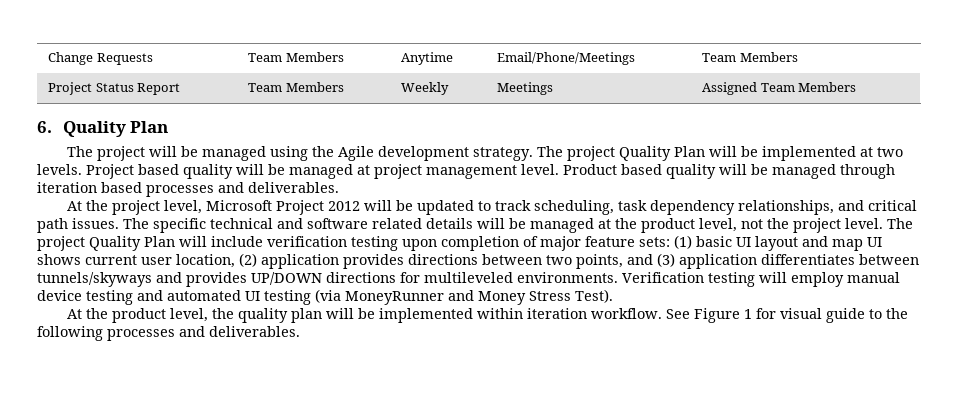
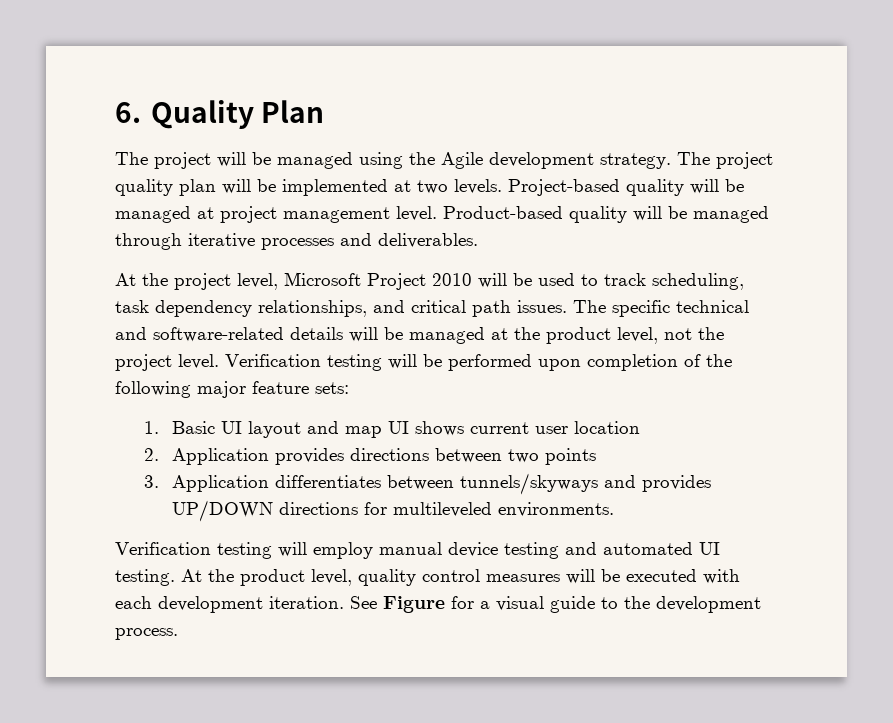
[48,52,153,65] [248,52,344,62] [401,52,454,65] [497,52,636,65] [702,52,798,62] [48,82,181,95] [248,82,344,92] [401,82,450,95] [497,82,554,95] [702,82,857,95] Change Requests | Team Members | Anytime | Email/Phone/Meetings | Team Members // Project Status Report | Team Members | Weekly | Meetings | Assigned Team Members // -> (115, 112) none
[618,146,705,161] Quality Plan -> [115,179,216,196] quality plan
[86,164,179,179] Project based -> [508,179,620,196] Project-based
[563,164,662,175] Product based -> [443,206,563,219] Product-based
[37,182,142,193] iteration based -> [188,233,255,248] iterative
[327,200,474,215] 2012 will be updated -> [432,273,575,288] 2010 will be used
[307,218,422,229] software related -> [153,327,284,342] software-related
[887,218,913,229] [37,236,398,251] The project Quality Plan will include verification testing -> [225,354,532,371] Verification testing will be performed
(538, 241) none -> [706,354,732,367] [115,381,191,398] the following
[674,235,732,249] (1) basic -> [143,421,216,434] // 1. Basic
[176,253,339,269] location, (2) application -> [574,421,641,434] [143,448,270,465] location // 2. Application
[576,253,757,269] points, and (3) application -> [545,448,597,465] [143,475,270,492] points // 3. Application
(618, 277) none -> (615, 509) //
[264,289,613,305] [66,308,908,323] [37,326,300,341] testing (via MoneyRunner and Money Stress Test). // At the product level, the quality plan will be implemented within iteration workflow. See Figure 1 for visual guide to the following processes and deliverables. -> [115,569,740,586] [115,596,761,613] [115,628,178,640] testing. At the product level, quality control measures will be executed with each development iteration. See Figure for a visual guide to the development process.

